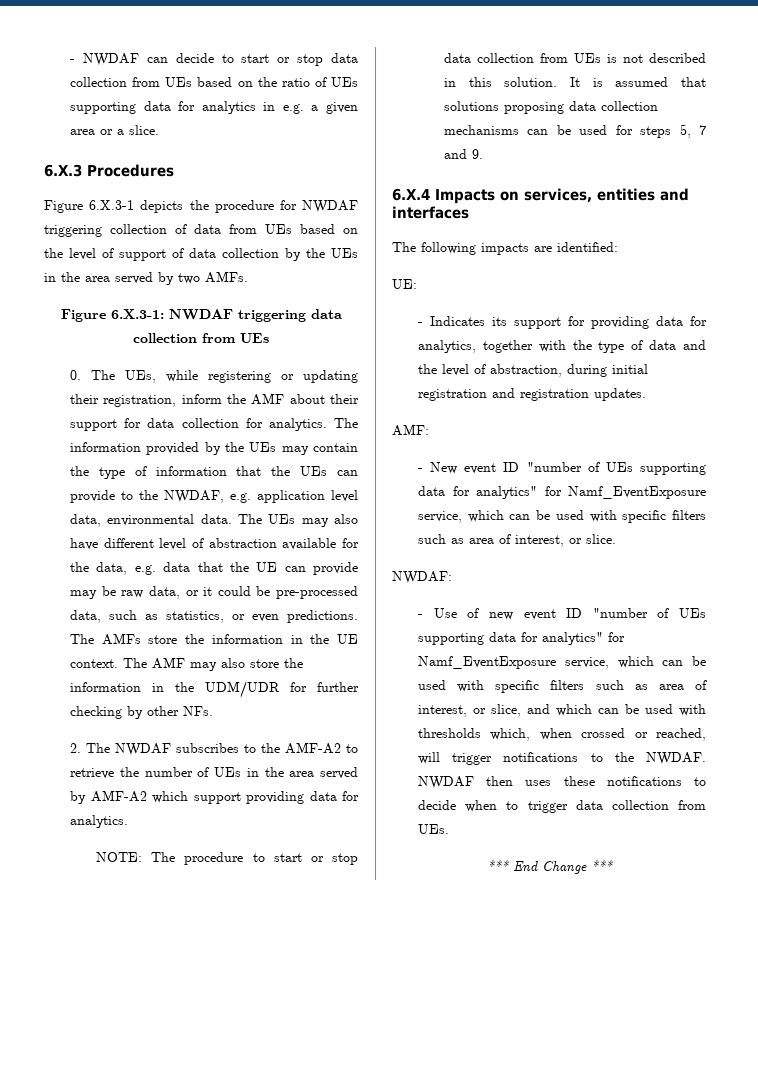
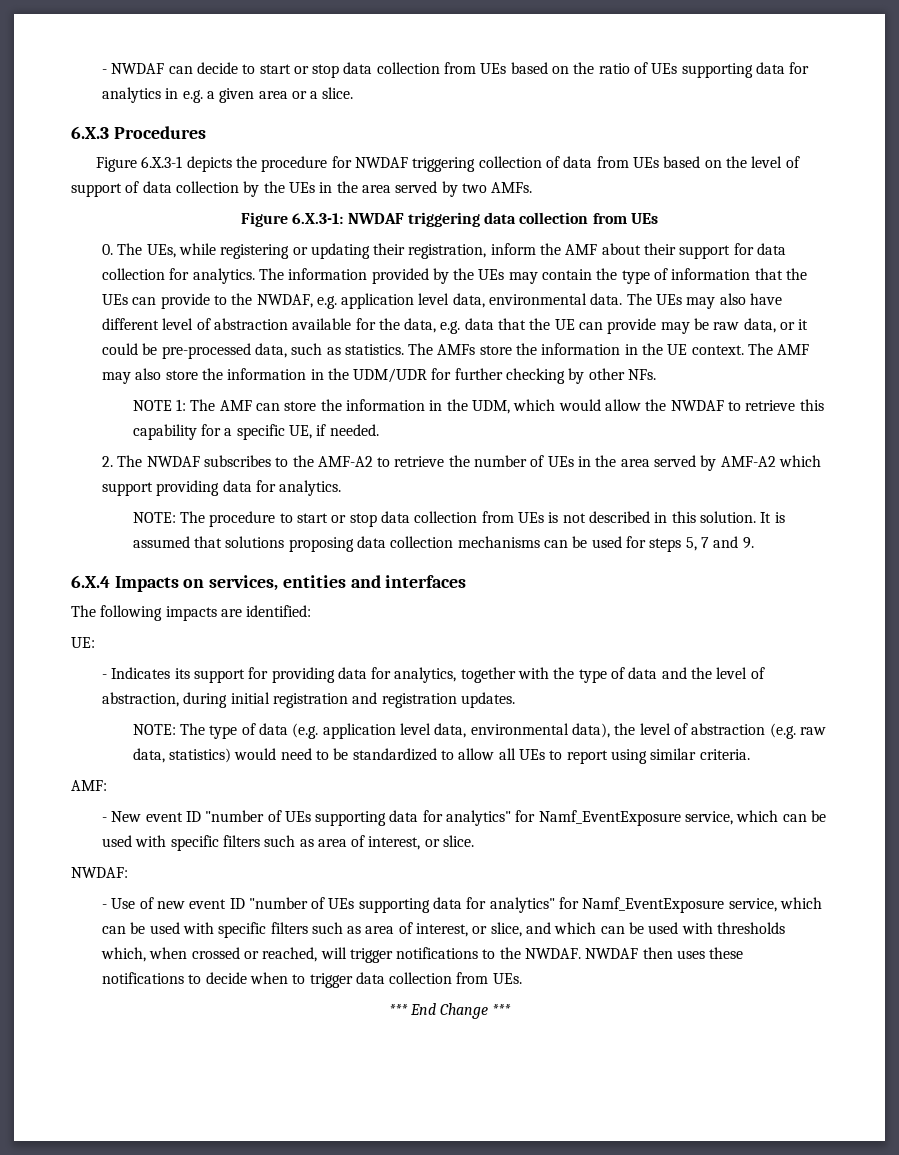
[165,610,358,623] statistics, or even predictions. -> [344,344,404,355] statistics.
(213, 711) none -> [132,399,824,414] [132,424,379,440] // NOTE 1: The AMF can store the information in the UDM, which would allow the NWDAF to retrieve this capability for a specific UE, if needed.
(646, 394) none -> [132,723,826,739] [132,748,750,764] // NOTE: The type of data (e.g. application level data, environmental data), the level of abstraction (e.g. raw data, statistics) would need to be standardized to allow all UEs to report using similar criteria.

